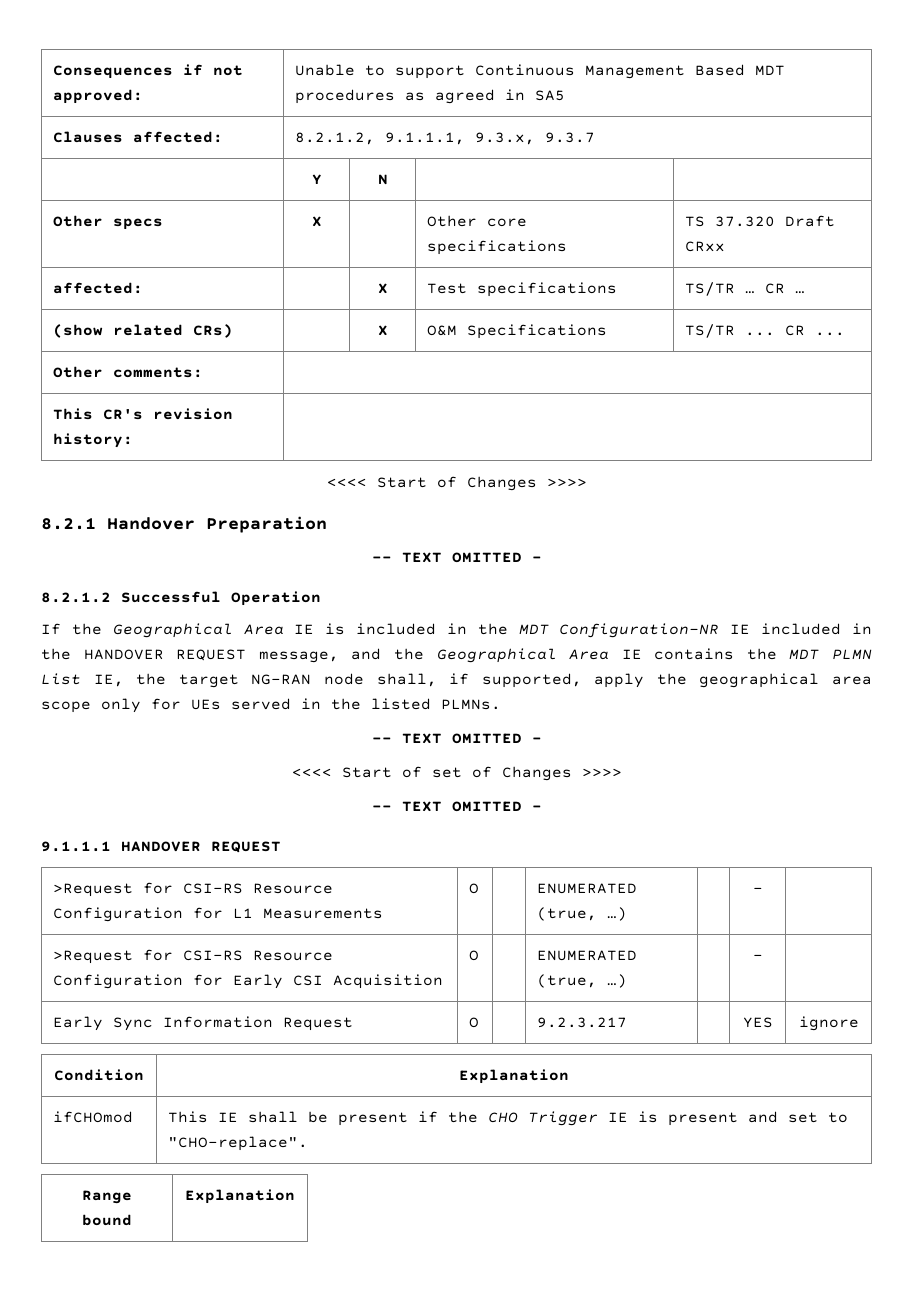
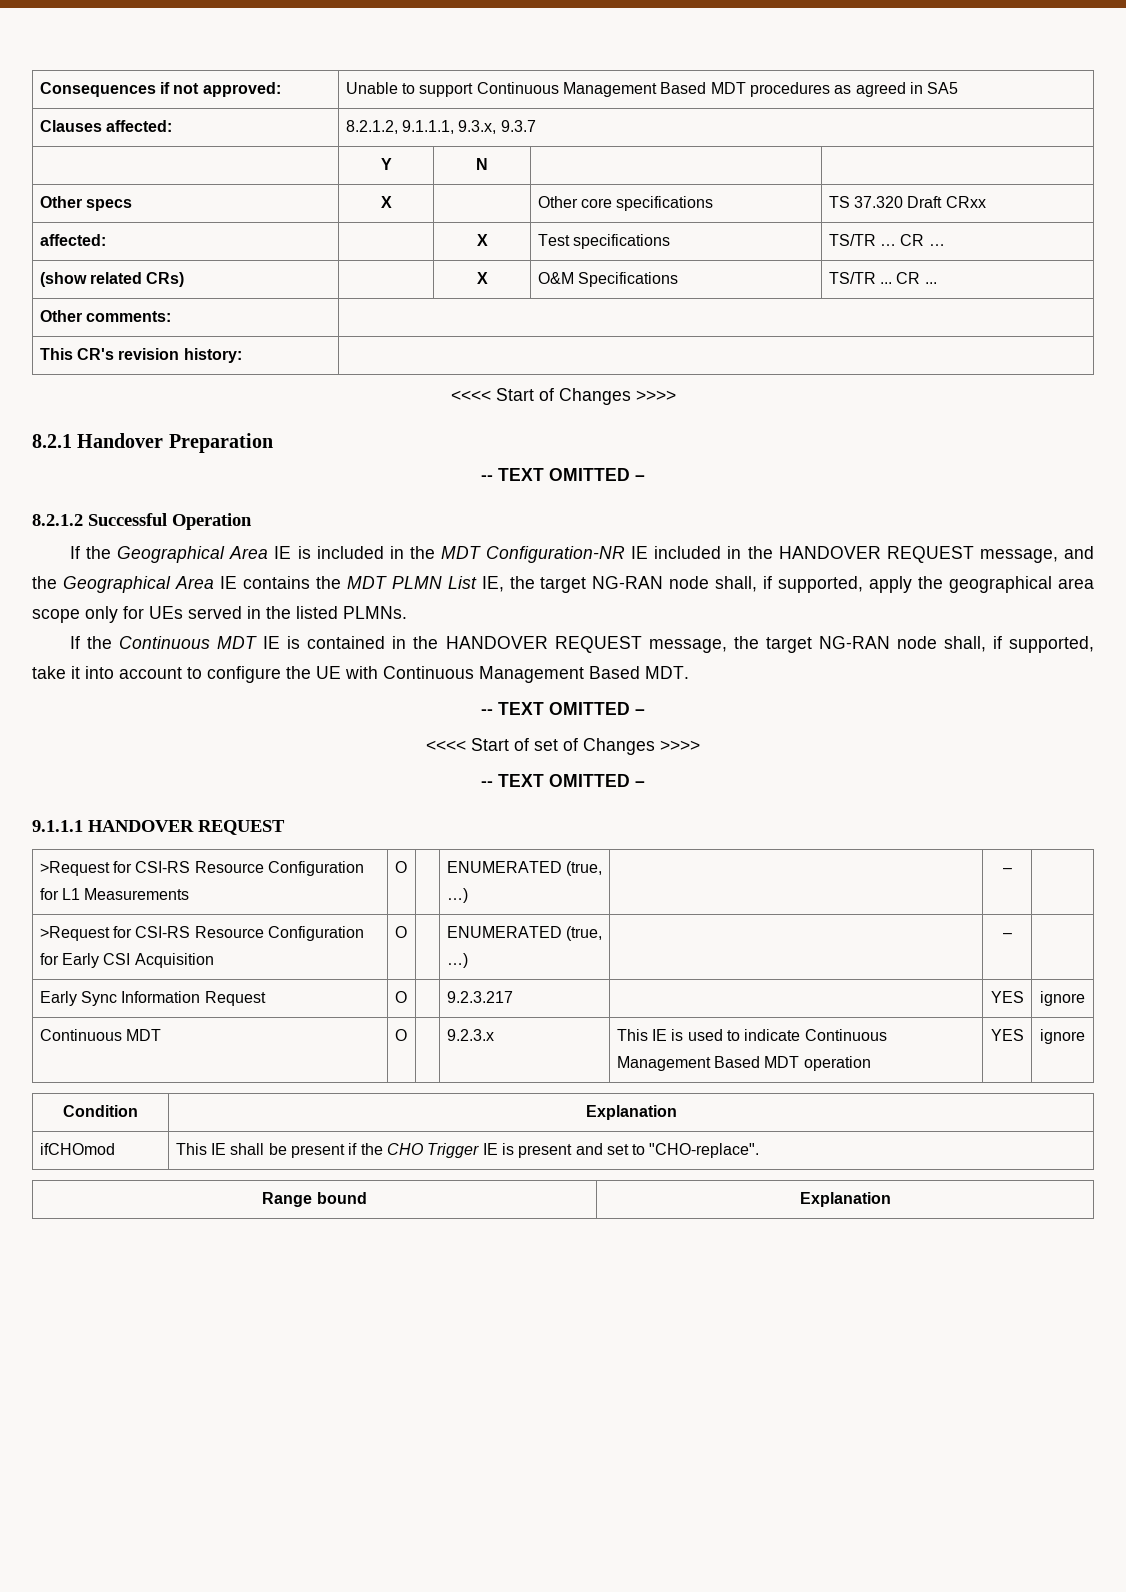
(501, 704) none -> [70,636,1094,653] [32,666,689,683] // If the Continuous MDT IE is contained in the HANDOVER REQUEST message, the target NG-RAN node shall, if supported, take it into account to configure the UE with Continuous Management Based MDT.
(859, 1023) none -> [39,1029,161,1041] [394,1029,407,1041] [446,1029,494,1041] [616,1029,887,1041] [616,1056,871,1071] [990,1029,1024,1041] [1040,1029,1085,1044] // Continuous MDT | O | | 9.2.3.x | This IE is used to indicate Continuous Management Based MDT operation | YES | ignore

